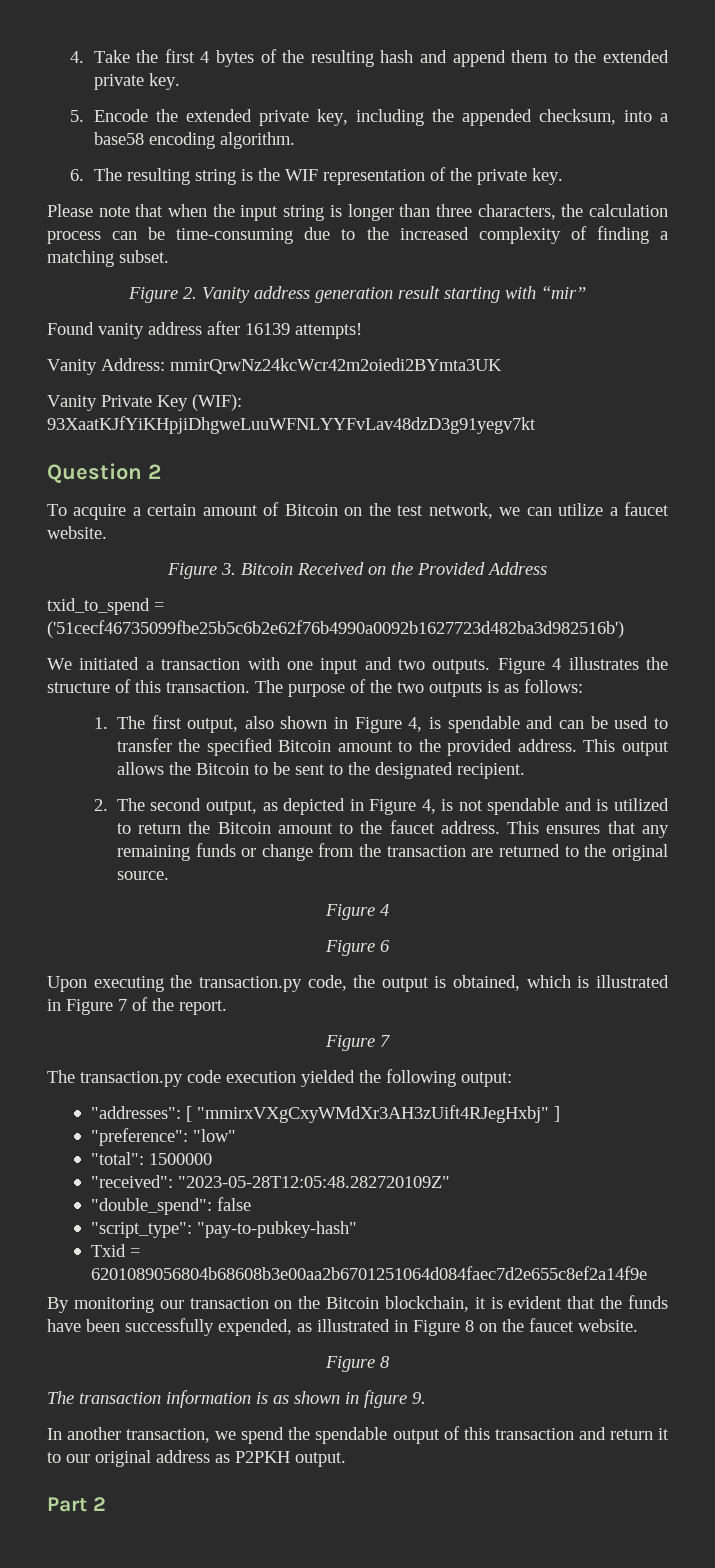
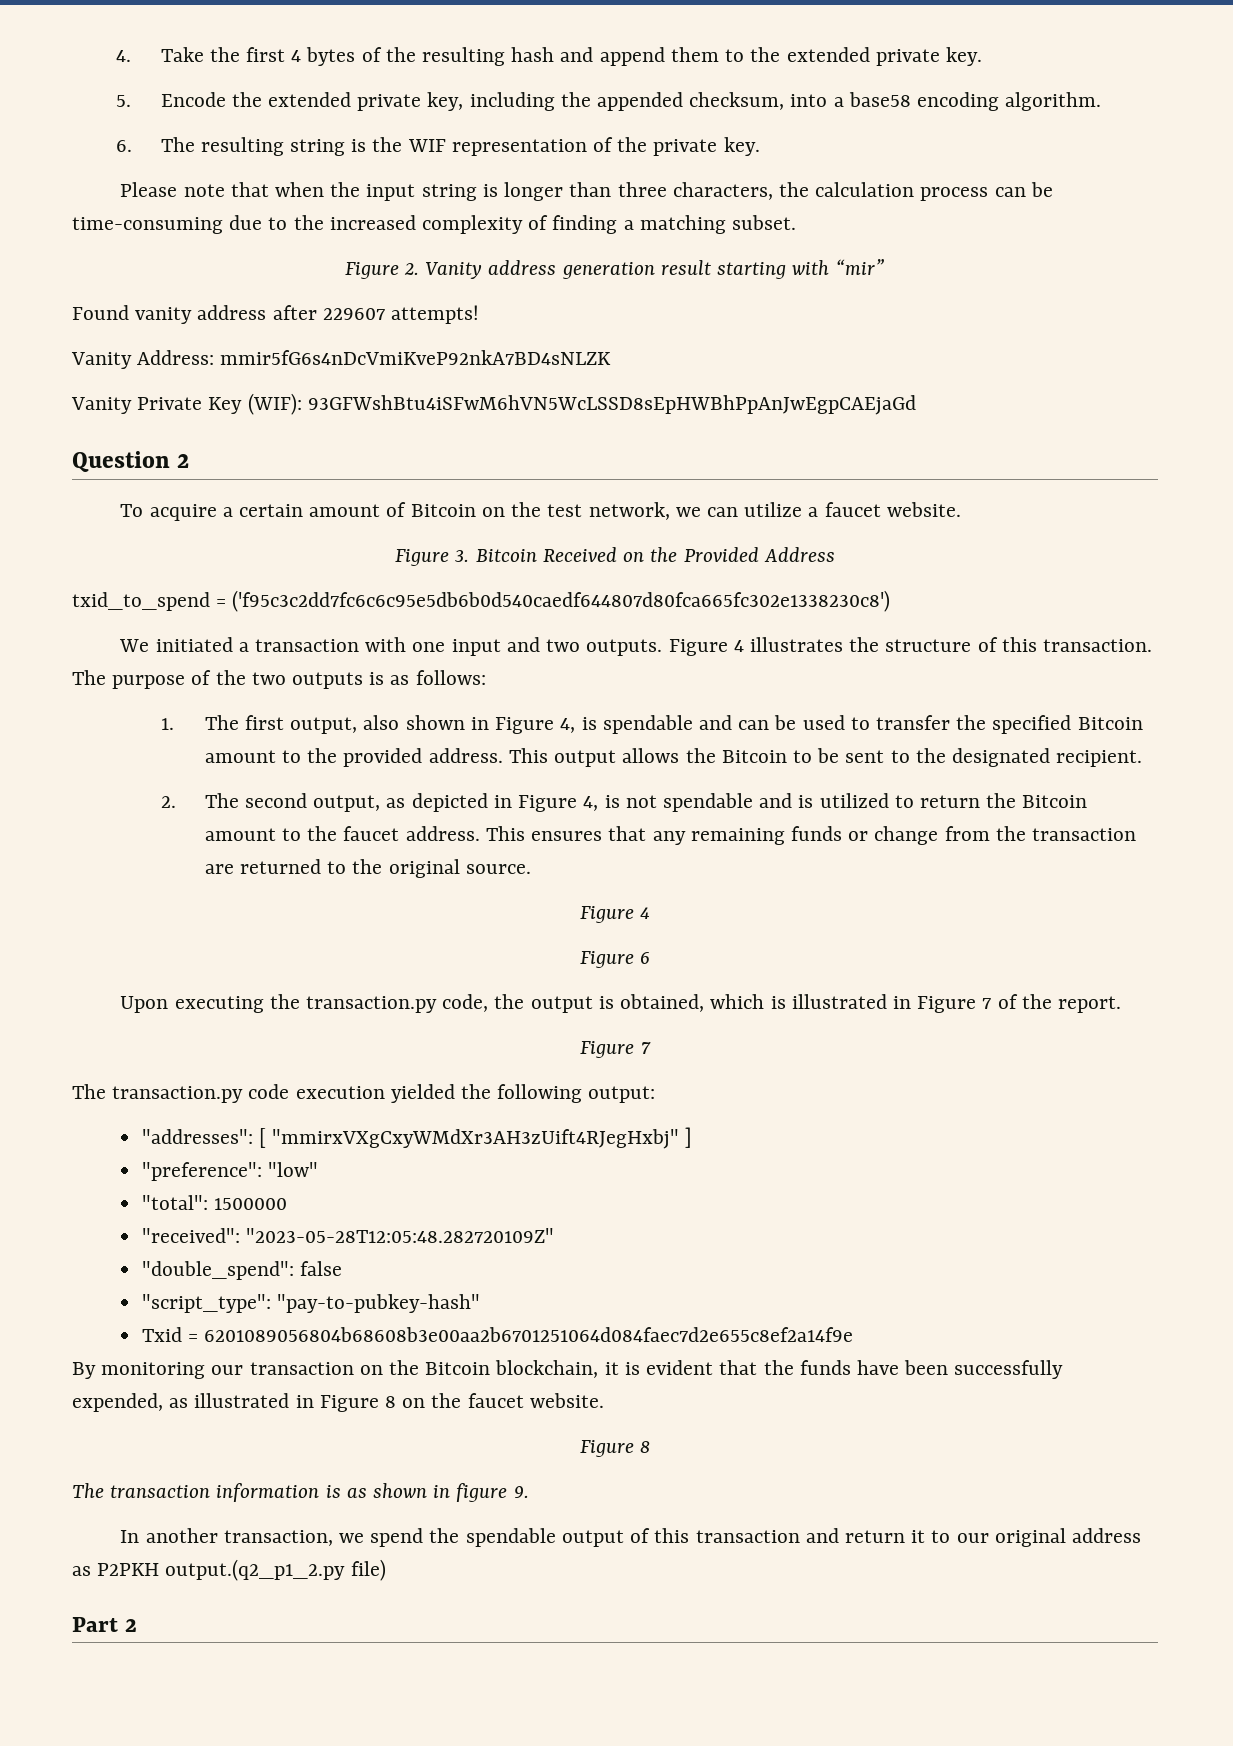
[245,323,290,335] 16139 -> [322,308,385,320] 229607
[170,358,502,374] mmirQrwNz24kcWcr42m2oiedi2BYmta3UK -> [220,350,612,365] mmir5fG6s4nDcVmiKveP92nkA7BD4sNLZK
[47,416,536,434] 93XaatKJfYiKHpjiDhgweLuuWFNLYYFvLav48dzD3g91yegv7kt -> [307,395,916,415] 93GFWshBtu4iSFwM6hVN5WcLSSD8sEpHWBhPpAnJwEgpCAEjaGd
[47,620,624,638] ('51cecf46735099fbe25b5c6b2e62f76b4990a0092b1627723d482ba3d982516b') -> [232,590,891,612] ('f95c3c2dd7fc6c6c95e5db6b0d540caedf644807d80fca665fc302e1338230c8')
[295,1452,346,1467] output. -> [165,1559,386,1581] output.(q2_p1_2.py file)

